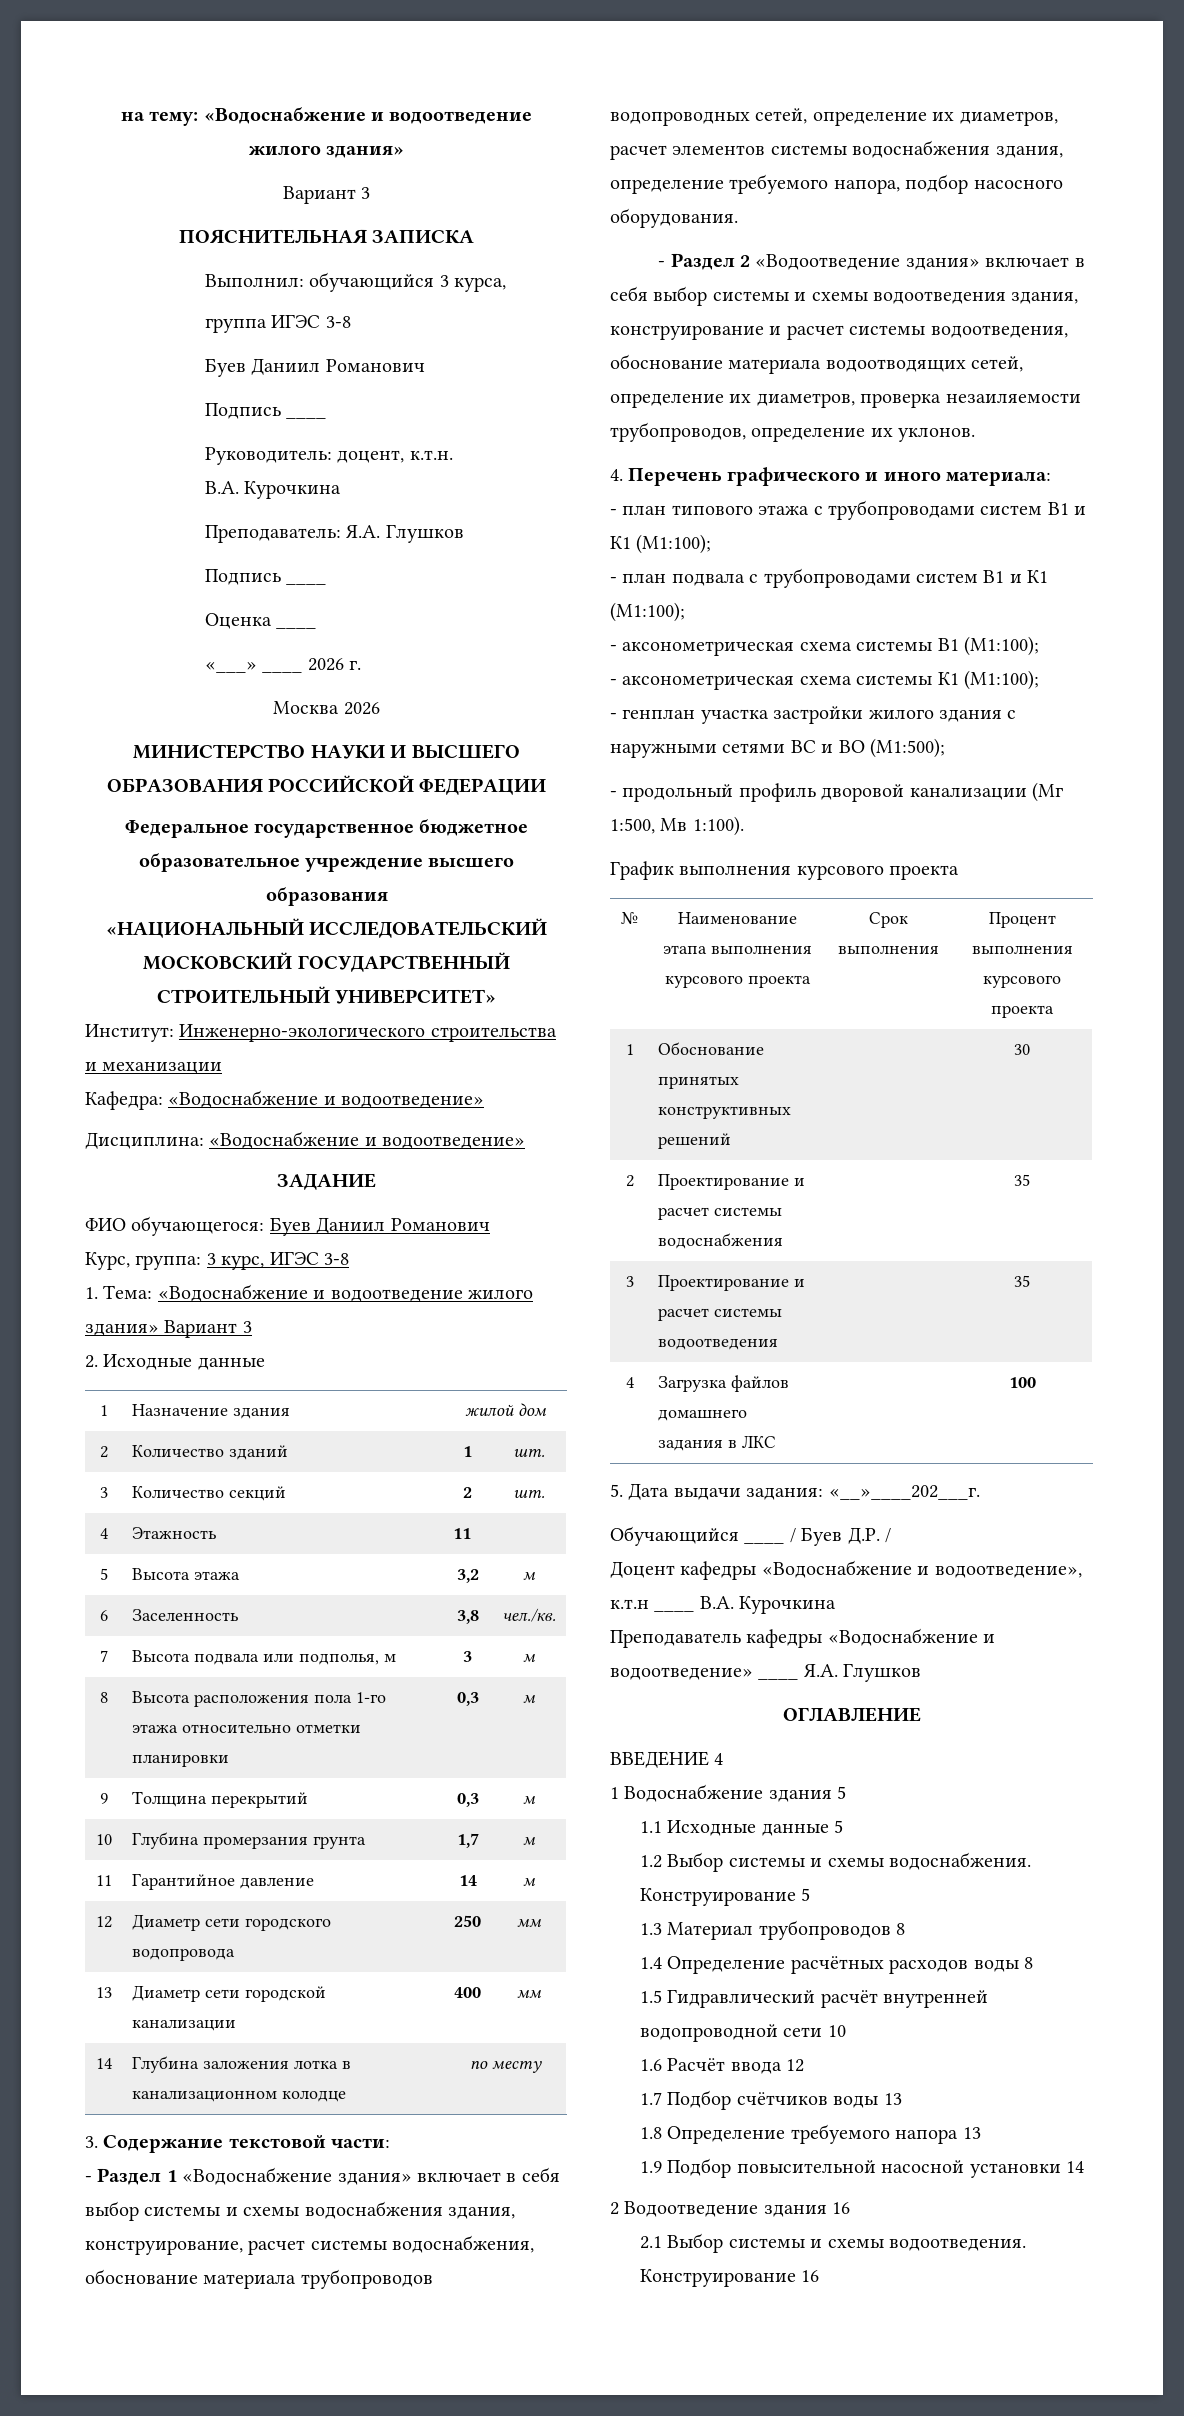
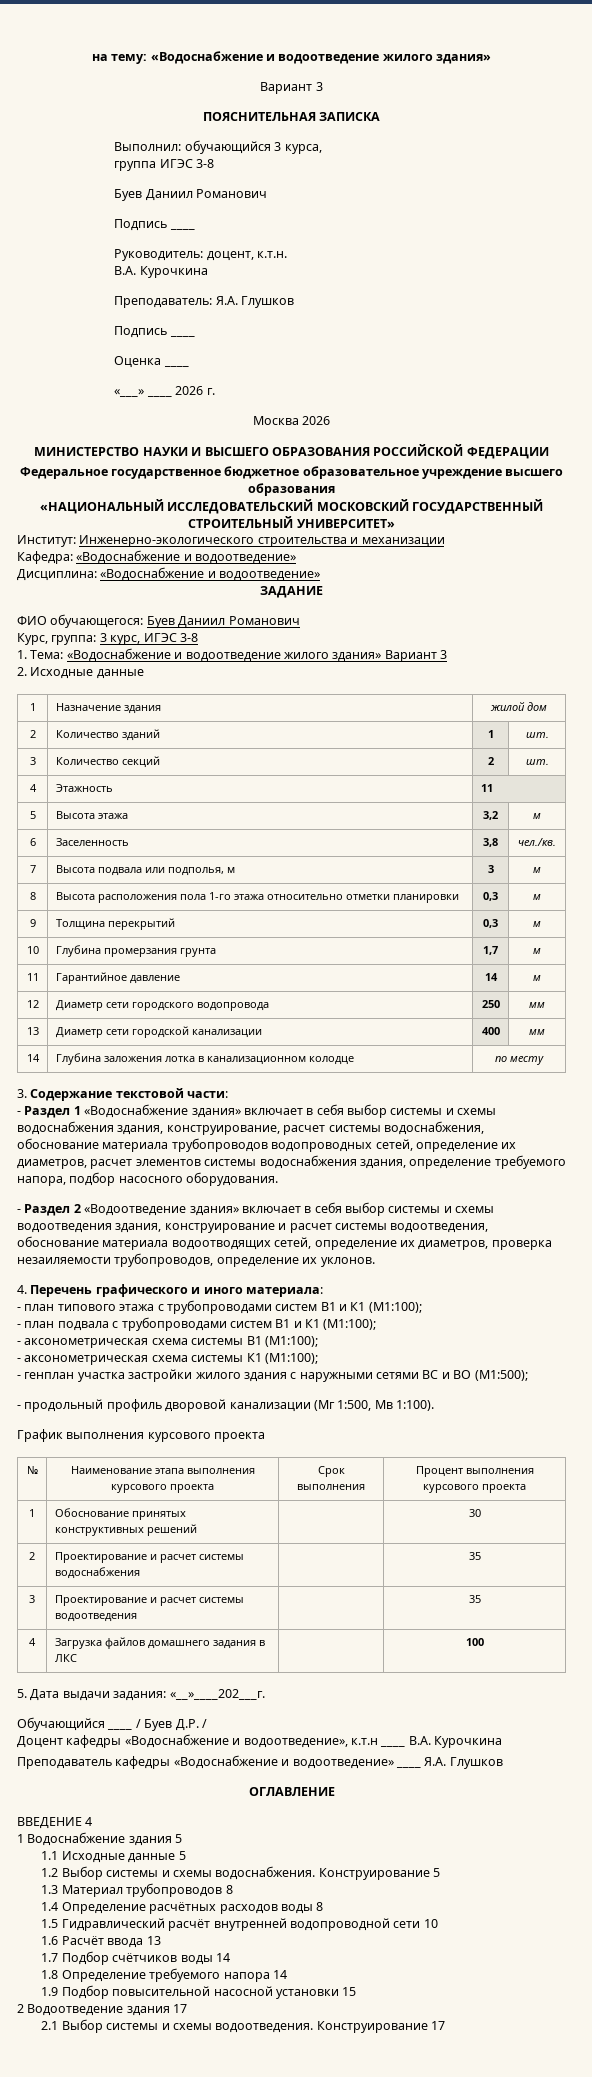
[786,2059,805,2072] 12 -> [146,1936,161,1945] 13
[883,2093,902,2105] 13 -> [215,1953,230,1962] 14
[962,2127,981,2139] 13 -> [272,1970,287,1979] 14
[1066,2161,1085,2173] 14 -> [342,1987,357,1996] 15
[832,2202,851,2214] 16 -> [173,2004,188,2013] 17
[801,2270,820,2282] 16 -> [430,2021,445,2030] 17

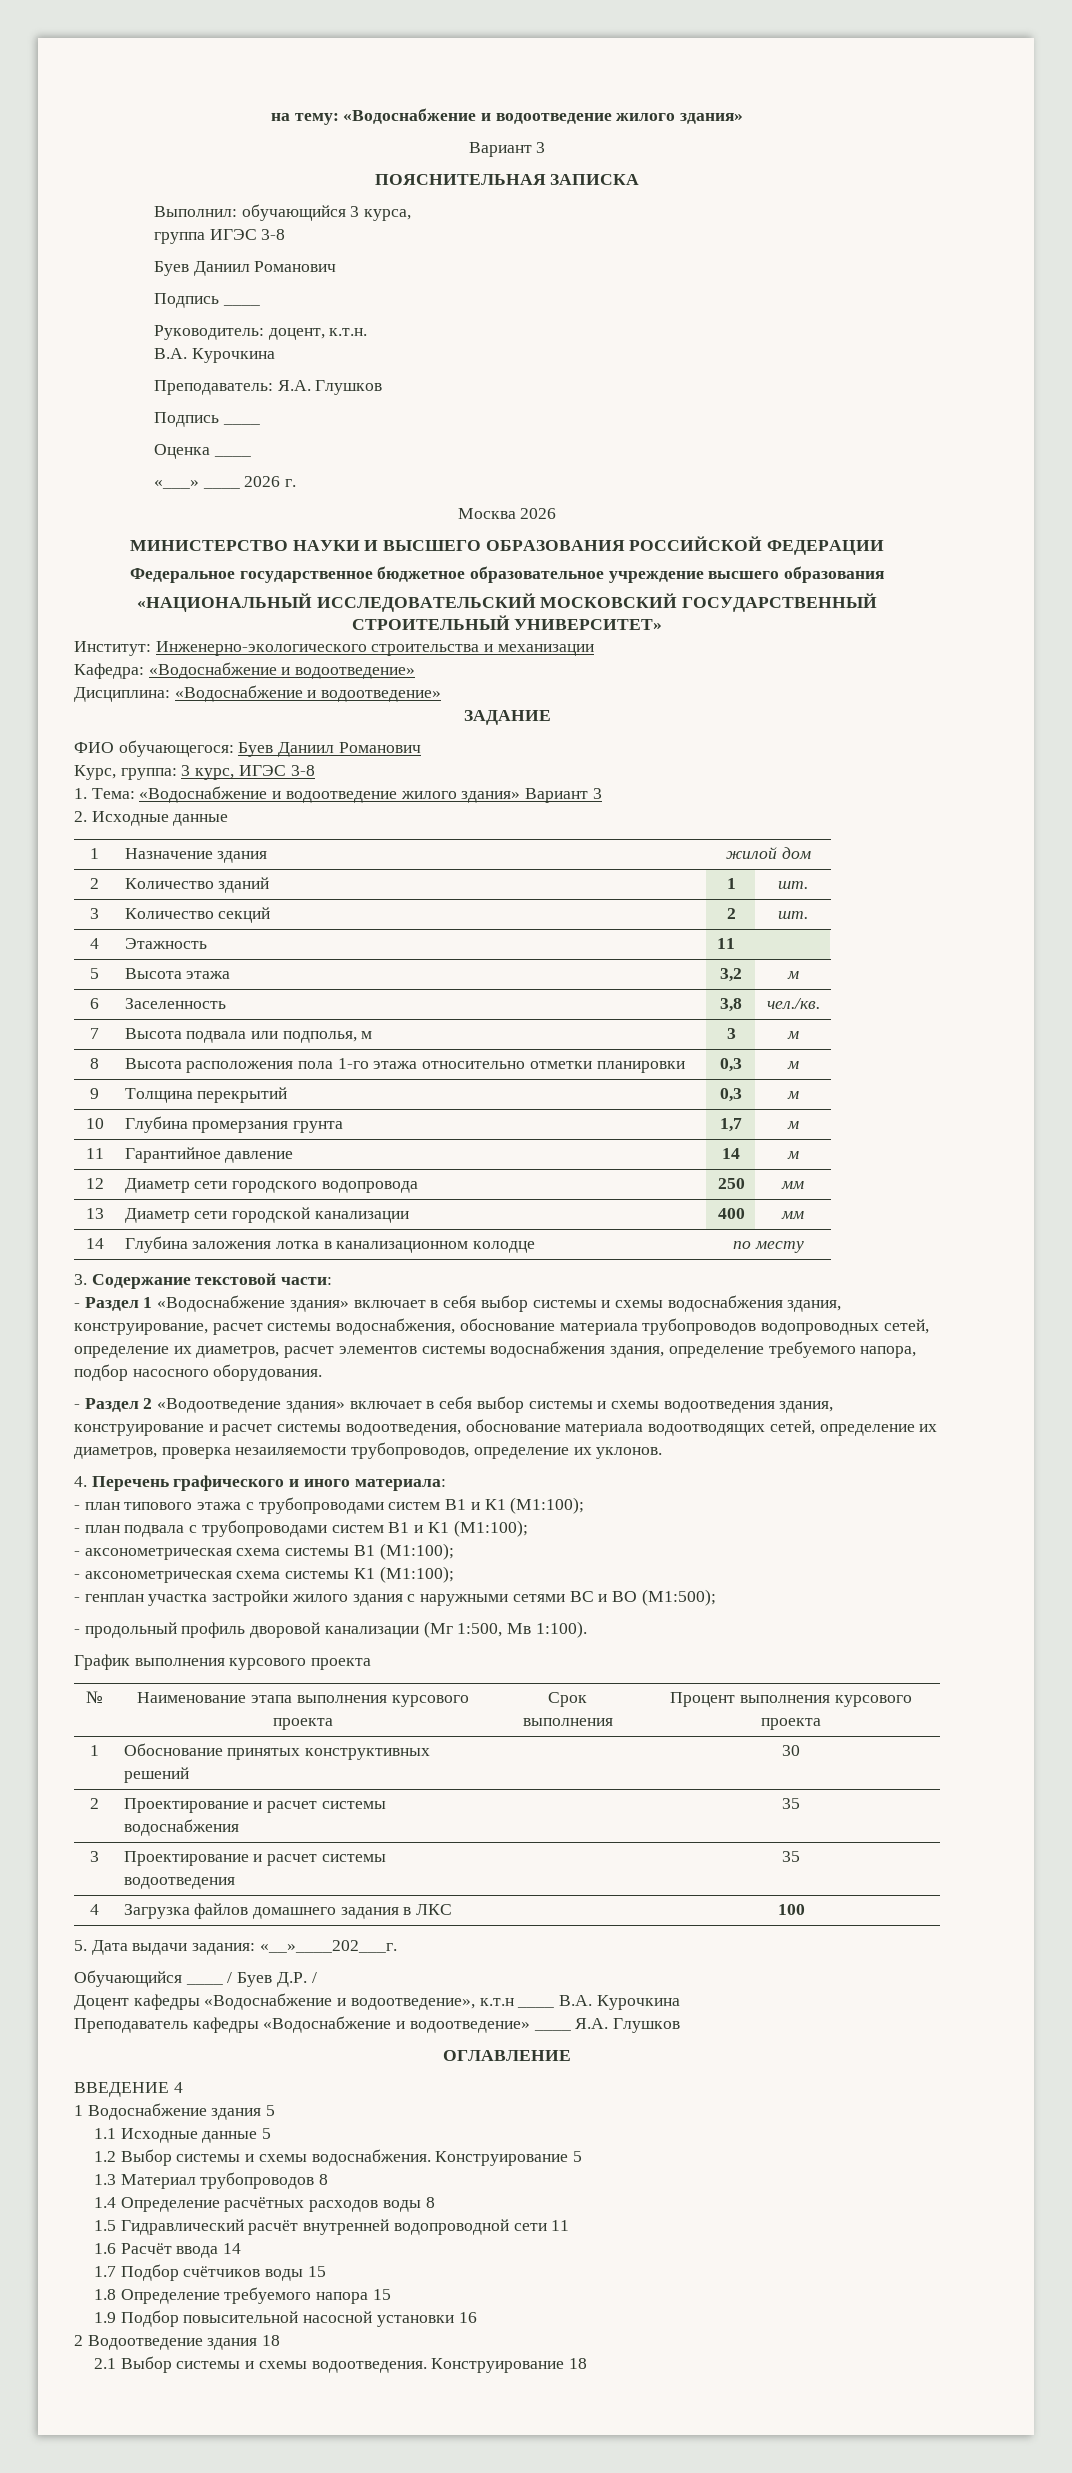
[423,1919,438,1928] 10 -> [551,2220,570,2231] 11
[146,1936,161,1945] 13 -> [223,2243,242,2254] 14
[215,1953,230,1962] 14 -> [307,2266,326,2277] 15
[272,1970,287,1979] 14 -> [372,2289,391,2300] 15
[342,1987,357,1996] 15 -> [458,2312,477,2323] 16
[173,2004,188,2013] 17 -> [262,2335,281,2346] 18
[430,2021,445,2030] 17 -> [569,2358,588,2369] 18

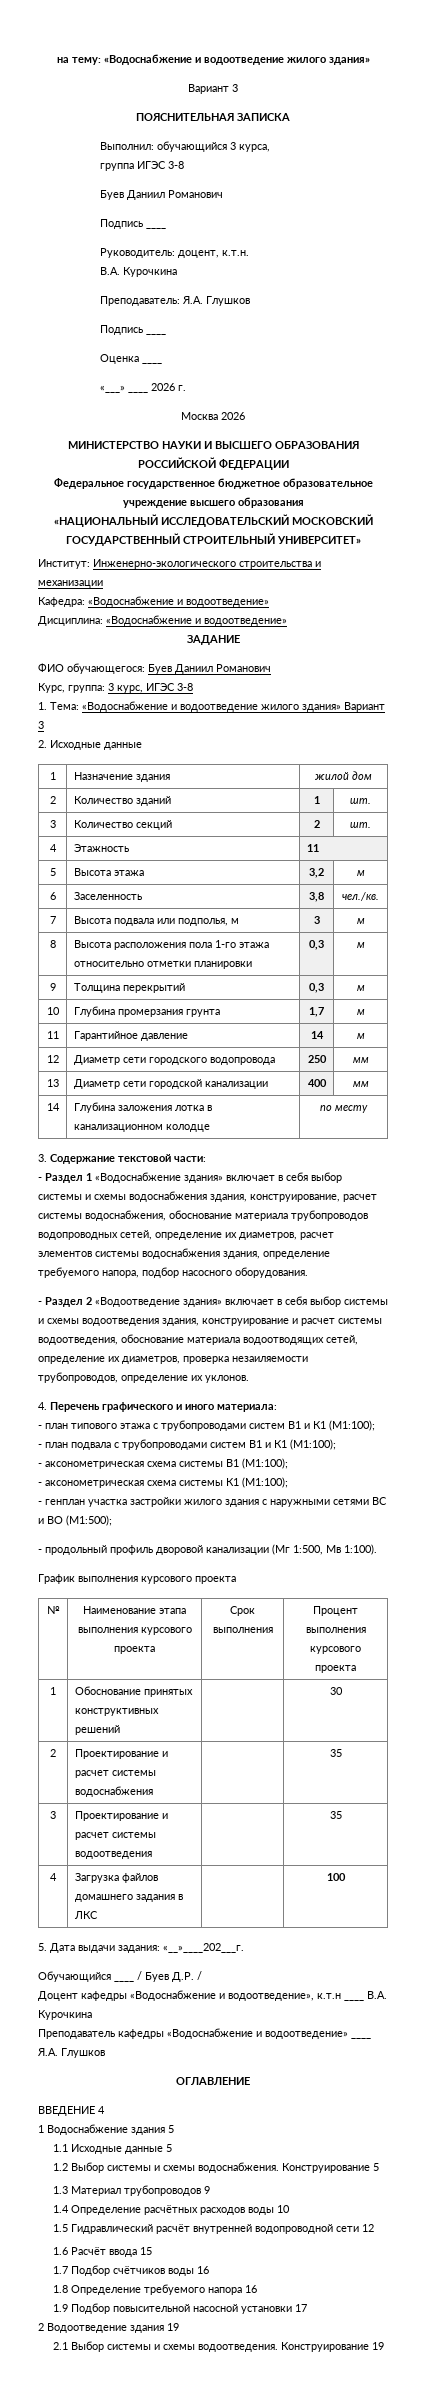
[319,2174,329,2185] 8 -> [204,2186,211,2194] 9
[425,2197,435,2208] 8 -> [277,2205,291,2213] 10
[551,2220,570,2231] 11 -> [362,2224,375,2232] 12
[223,2243,242,2254] 14 -> [140,2247,153,2255] 15
[307,2266,326,2277] 15 -> [197,2266,210,2274] 16
[372,2289,391,2300] 15 -> [245,2285,258,2293] 16
[458,2312,477,2323] 16 -> [295,2304,308,2312] 17
[262,2335,281,2346] 18 -> [167,2323,179,2331] 19
[569,2358,588,2369] 18 -> [372,2342,385,2350] 19

